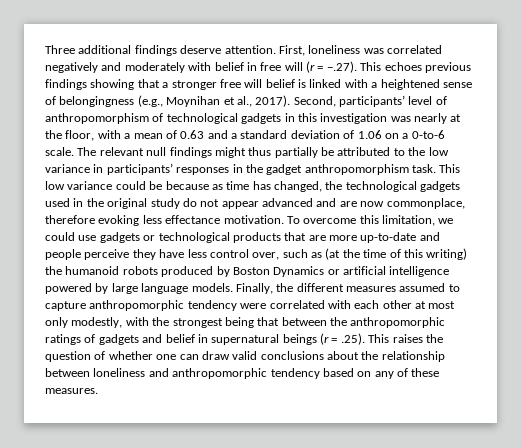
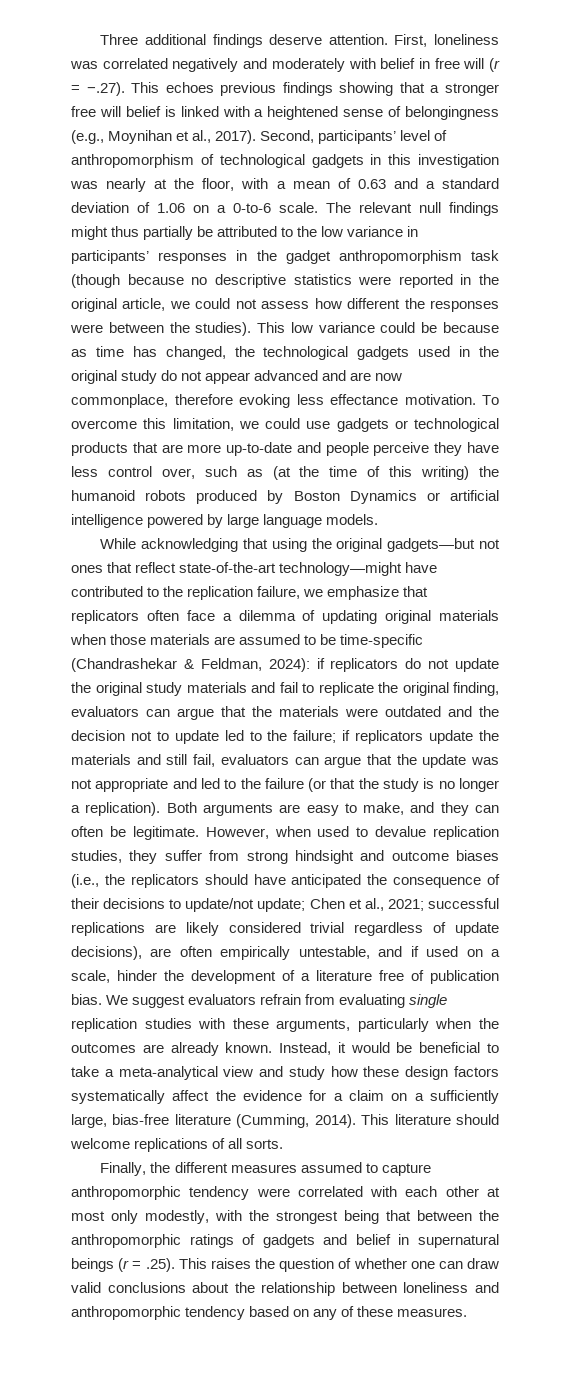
[412,164,436,173] task. -> [471,250,499,261] [71,274,499,288] [71,298,500,312] [70,322,252,336] task (though because no descriptive statistics were reported in the original article, we could not assess how different the responses were between the studies).
(233, 287) none -> [100,538,501,552] [71,562,438,576] [71,586,429,600] [71,610,499,624] [70,634,424,648] [71,658,499,672] [71,682,499,696] [71,706,499,720] [71,730,500,744] [71,754,499,768] [71,778,500,792] [71,802,500,816] [71,826,499,840] [71,850,499,864] [71,874,500,888] [71,898,499,912] [71,922,500,936] [71,946,501,960] [71,970,499,984] [71,994,448,1008] [71,1018,499,1032] [71,1042,499,1056] [71,1066,499,1080] [71,1090,499,1104] [71,1114,500,1128] [70,1138,284,1152] // While acknowledging that using the original gadgets—but not ones that reflect state-of-the-art technology—might have contributed to the replication failure, we emphasize that replicators often face a dilemma of updating original materials when those materials are assumed to be time-specific (Chandrashekar & Feldman, 2024): if replicators do not update the original study materials and fail to replicate the original finding, evaluators can argue that the materials were outdated and the decision not to update led to the failure; if replicators update the materials and still fail, evaluators can argue that the update was not appropriate and led to the failure (or that the study is no longer a replication). Both arguments are easy to make, and they can often be legitimate. However, when used to devalue replication studies, they suffer from strong hindsight and outcome biases (i.e., the replicators should have anticipated the consequence of their decisions to update/not update; Chen et al., 2021; successful replications are likely considered trivial regardless of update decisions), are often empirically untestable, and if used on a scale, hinder the development of a literature free of publication bias. We suggest evaluators refrain from evaluating single replication studies with these arguments, particularly when the outcomes are already known. Instead, it would be beneficial to take a meta-analytical view and study how these design factors systematically affect the evidence for a claim on a sufficiently large, bias-free literature (Cumming, 2014). This literature should welcome replications of all sorts. //

